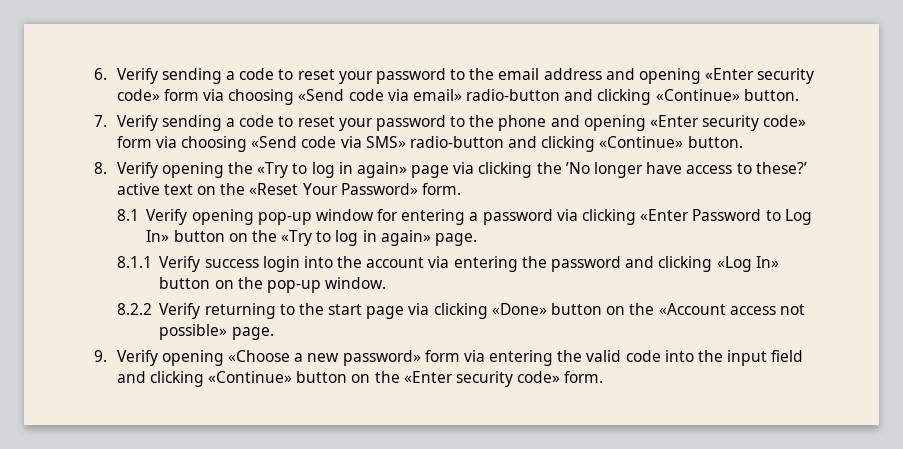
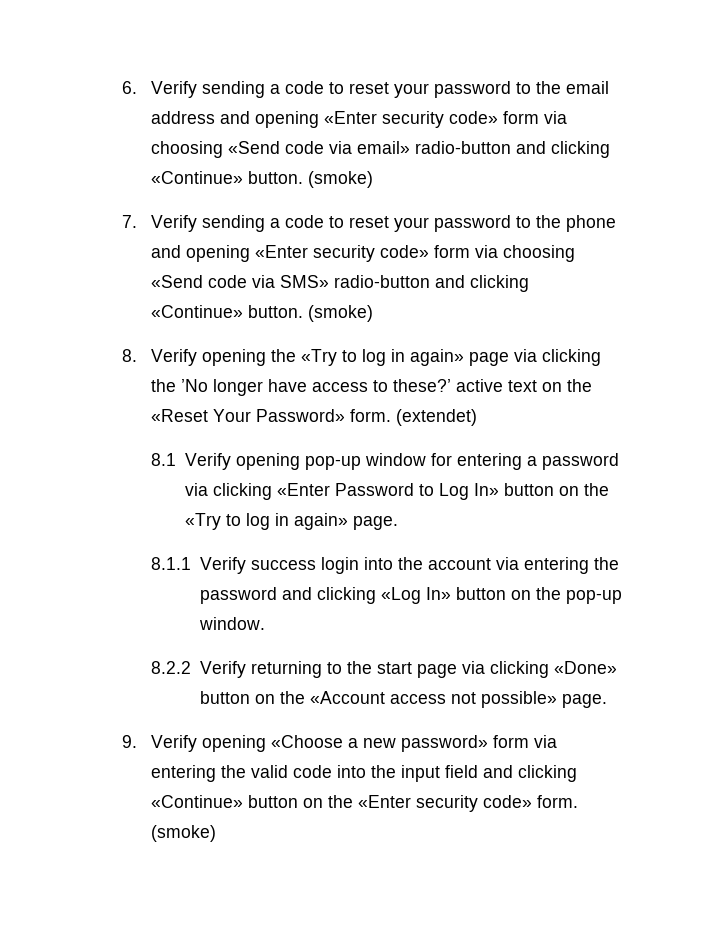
(799, 95) none -> [308,171,374,188] (smoke)
(743, 142) none -> [308,305,374,322] (smoke)
(461, 189) none -> [396,409,478,426] (extendet)
(604, 377) none -> [151,825,217,842] (smoke)

